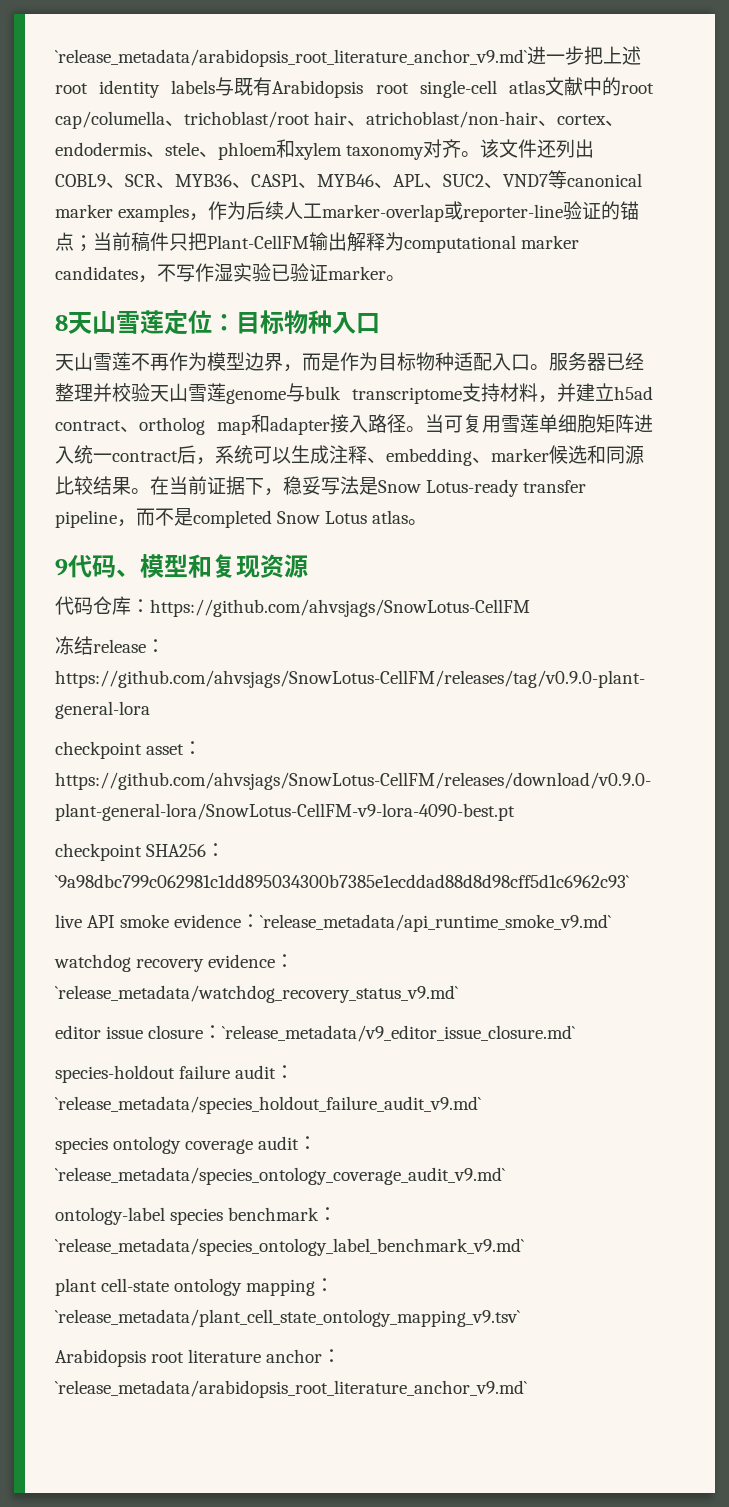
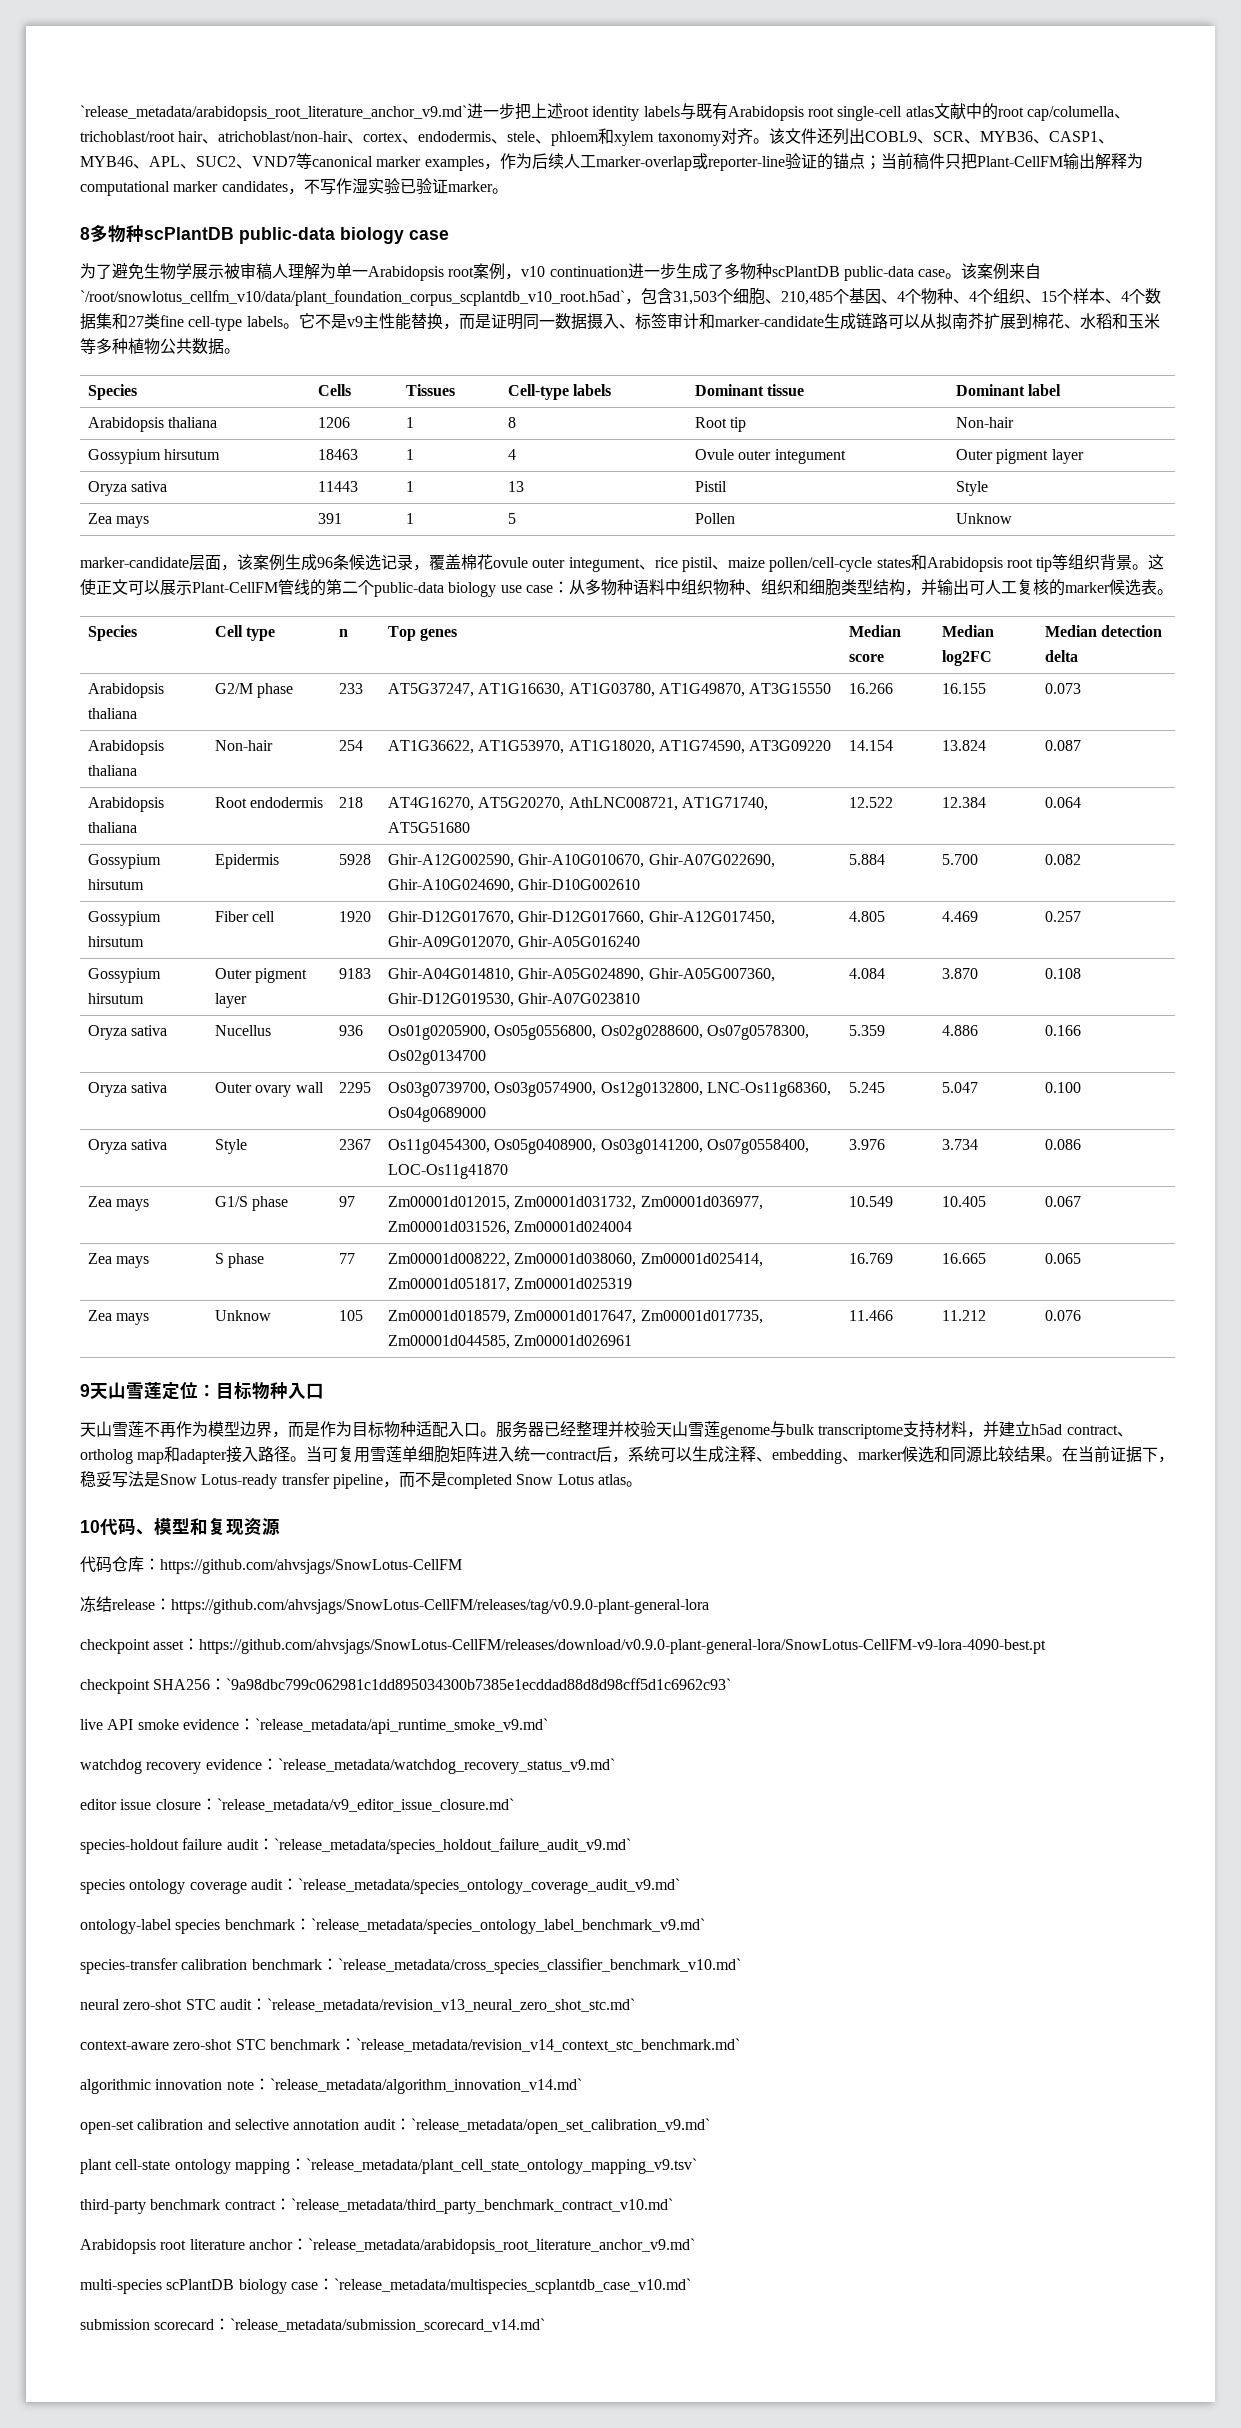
(68, 323) none -> [90,224,449,244] [80,263,1042,281] [80,288,1161,306] [80,313,1160,331] [80,338,240,355] [87,384,137,400] [317,384,351,396] [405,384,455,396] [507,384,612,400] [694,384,805,396] [955,384,1062,396] [87,417,218,432] [317,417,350,428] [405,417,414,428] [507,417,516,428] [694,417,747,432] [955,417,1014,428] [87,449,221,464] [317,449,358,460] [405,449,414,460] [507,449,516,460] [694,449,846,464] [955,449,1084,464] [87,481,168,496] [317,481,358,492] [405,481,414,492] [507,481,524,492] [694,481,727,492] [955,481,988,496] [87,513,150,528] [317,513,342,524] [405,513,414,524] [507,513,516,524] [694,513,735,524] [955,513,1012,524] [80,554,1165,572] [80,579,1173,597] [87,625,137,641] [214,625,276,641] [338,629,348,637] [387,626,458,641] [848,625,901,637] [848,654,884,662] [941,625,994,637] [941,650,992,666] [1044,625,1163,637] [1044,650,1078,662] [87,683,164,698] [87,708,137,719] [214,683,294,698] [338,683,363,694] [387,683,832,697] [848,683,893,694] [941,683,986,694] [1044,683,1081,694] [87,740,164,755] [87,765,137,776] [214,740,273,751] [338,740,363,751] [387,740,832,754] [848,740,893,751] [941,740,986,751] [1044,740,1081,751] [87,797,164,812] [87,822,137,833] [214,797,324,808] [338,797,363,808] [387,797,768,811] [387,822,470,833] [848,797,893,808] [941,797,986,808] [1044,797,1081,808] [87,854,161,869] [87,879,144,890] [214,854,279,869] [338,854,371,865] [387,854,775,868] [387,879,641,893] [848,854,885,865] [941,854,978,865] [1044,854,1081,865] [87,911,161,926] [87,936,144,947] [214,911,276,922] [338,911,371,922] [387,911,775,925] [387,936,641,950] [848,911,885,922] [941,911,978,922] [1044,911,1081,922] [87,968,161,983] [87,993,144,1004] [214,968,308,983] [214,993,247,1008] [338,968,371,979] [387,968,775,982] [387,993,641,1007] [848,968,885,979] [941,968,978,979] [1044,968,1081,979] [87,1025,168,1040] [214,1025,271,1036] [338,1025,363,1036] [387,1025,809,1040] [387,1050,486,1065] [848,1025,885,1036] [941,1025,978,1036] [1044,1025,1081,1036] [87,1082,168,1097] [214,1082,324,1097] [338,1082,371,1093] [387,1082,831,1097] [387,1107,486,1122] [848,1082,885,1093] [941,1082,978,1093] [1044,1082,1081,1093] [87,1139,168,1154] [214,1139,247,1154] [338,1139,371,1150] [387,1139,809,1154] [387,1164,508,1179] [848,1139,885,1150] [941,1139,978,1150] [1044,1139,1081,1150] [87,1196,150,1211] [214,1196,289,1211] [338,1196,355,1207] [387,1196,763,1210] [387,1221,633,1235] [848,1196,893,1207] [941,1196,986,1207] [1044,1196,1081,1207] [87,1253,150,1268] [214,1253,265,1268] [338,1253,355,1264] [387,1253,763,1267] [387,1278,633,1292] [848,1253,893,1264] [941,1253,986,1264] [1044,1253,1081,1264] [87,1310,150,1325] [214,1310,271,1321] [338,1310,363,1321] [387,1310,763,1324] [387,1335,633,1349] [848,1310,893,1321] [941,1310,986,1321] [1044,1310,1081,1321] [80,1384,90,1397] 多物种scPlantDB public-data biology case // 为了避免生物学展示被审稿人理解为单一Arabidopsis root案例，v10 continuation进一步生成了多物种scPlantDB public-data case。该案例来自`/root/snowlotus_cellfm_v10/data/plant_foundation_corpus_scplantdb_v10_root.h5ad`，包含31,503个细胞、210,485个基因、4个物种、4个组织、15个样本、4个数据集和27类fine cell-type labels。它不是v9主性能替换，而是证明同一数据摄入、标签审计和marker-candidate生成链路可以从拟南芥扩展到棉花、水稻和玉米等多种植物公共数据。 // Species | Cells | Tissues | Cell-type labels | Dominant tissue | Dominant label // Arabidopsis thaliana | 1206 | 1 | 8 | Root tip | Non-hair // Gossypium hirsutum | 18463 | 1 | 4 | Ovule outer integument | Outer pigment layer // Oryza sativa | 11443 | 1 | 13 | Pistil | Style // Zea mays | 391 | 1 | 5 | Pollen | Unknow // marker-candidate层面，该案例生成96条候选记录，覆盖棉花ovule outer integument、rice pistil、maize pollen/cell-cycle states和Arabidopsis root tip等组织背景。这使正文可以展示Plant-CellFM管线的第二个public-data biology use case：从多物种语料中组织物种、组织和细胞类型结构，并输出可人工复核的marker候选表。 // Species | Cell type | n | Top genes | Median score | Median log2FC | Median detection delta // Arabidopsis thaliana | G2/M phase | 233 | AT5G37247, AT1G16630, AT1G03780, AT1G49870, AT3G15550 | 16.266 | 16.155 | 0.073 // Arabidopsis thaliana | Non-hair | 254 | AT1G36622, AT1G53970, AT1G18020, AT1G74590, AT3G09220 | 14.154 | 13.824 | 0.087 // Arabidopsis thaliana | Root endodermis | 218 | AT4G16270, AT5G20270, AthLNC008721, AT1G71740, AT5G51680 | 12.522 | 12.384 | 0.064 // Gossypium hirsutum | Epidermis | 5928 | Ghir-A12G002590, Ghir-A10G010670, Ghir-A07G022690, Ghir-A10G024690, Ghir-D10G002610 | 5.884 | 5.700 | 0.082 // Gossypium hirsutum | Fiber cell | 1920 | Ghir-D12G017670, Ghir-D12G017660, Ghir-A12G017450, Ghir-A09G012070, Ghir-A05G016240 | 4.805 | 4.469 | 0.257 // Gossypium hirsutum | Outer pigment layer | 9183 | Ghir-A04G014810, Ghir-A05G024890, Ghir-A05G007360, Ghir-D12G019530, Ghir-A07G023810 | 4.084 | 3.870 | 0.108 // Oryza sativa | Nucellus | 936 | Os01g0205900, Os05g0556800, Os02g0288600, Os07g0578300, Os02g0134700 | 5.359 | 4.886 | 0.166 // Oryza sativa | Outer ovary wall | 2295 | Os03g0739700, Os03g0574900, Os12g0132800, LNC-Os11g68360, Os04g0689000 | 5.245 | 5.047 | 0.100 // Oryza sativa | Style | 2367 | Os11g0454300, Os05g0408900, Os03g0141200, Os07g0558400, LOC-Os11g41870 | 3.976 | 3.734 | 0.086 // Zea mays | G1/S phase | 97 | Zm00001d012015, Zm00001d031732, Zm00001d036977, Zm00001d031526, Zm00001d024004 | 10.549 | 10.405 | 0.067 // Zea mays | S phase | 77 | Zm00001d008222, Zm00001d038060, Zm00001d025414, Zm00001d051817, Zm00001d025319 | 16.769 | 16.665 | 0.065 // Zea mays | Unknow | 105 | Zm00001d018579, Zm00001d017647, Zm00001d017735, Zm00001d044585, Zm00001d026961 | 11.466 | 11.212 | 0.076 // 9
[55,559,68,576] 9 -> [80,1520,100,1533] 10
(524, 1247) none -> [80,1958,741,1974] [80,1998,635,2012] [80,2038,740,2052] [80,2078,582,2094] [80,2118,710,2134] // species-transfer calibration benchmark：`release_metadata/cross_species_classifier_benchmark_v10.md` // neural zero-shot STC audit：`release_metadata/revision_v13_neural_zero_shot_stc.md` // context-aware zero-shot STC benchmark：`release_metadata/revision_v14_context_stc_benchmark.md` // algorithmic innovation note：`release_metadata/algorithm_innovation_v14.md` // open-set calibration and selective annotation audit：`release_metadata/open_set_calibration_v9.md`
(520, 1318) none -> [80,2198,673,2214] // third-party benchmark contract：`release_metadata/third_party_benchmark_contract_v10.md`
(527, 1389) none -> [80,2278,691,2294] [80,2318,546,2332] // multi-species scPlantDB biology case：`release_metadata/multispecies_scplantdb_case_v10.md` // submission scorecard：`release_metadata/submission_scorecard_v14.md`

